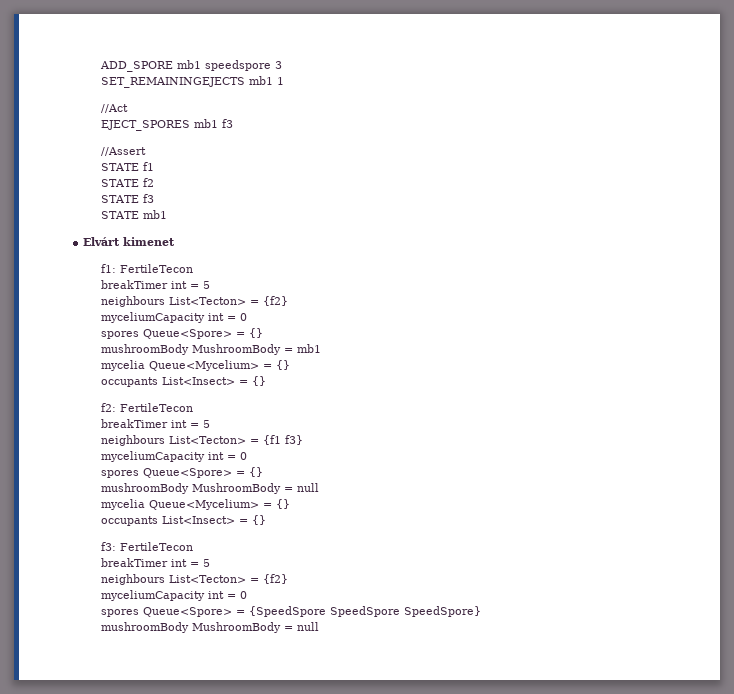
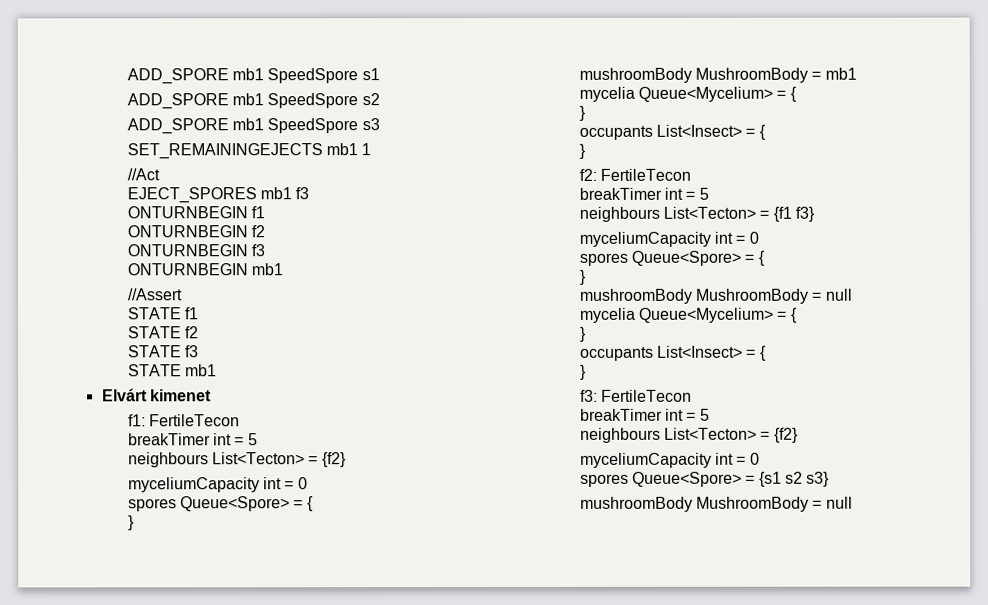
[100,60,283,72] ADD_SPORE mb1 speedspore 3 -> [126,68,380,85] [126,93,380,110] [126,118,380,135] ADD_SPORE mb1 SpeedSpore s1 // ADD_SPORE mb1 SpeedSpore s2 // ADD_SPORE mb1 SpeedSpore s3
(234, 123) none -> [126,206,266,219] [126,225,266,238] [126,244,266,257] [126,263,284,276] // ONTURNBEGIN f1 // ONTURNBEGIN f2 // ONTURNBEGIN f3 // ONTURNBEGIN mb1
[249,328,264,338] {} -> [306,496,314,512] [127,515,135,531] { // }
[276,360,291,370] [101,376,267,387] {} // occupants List<Insect> = {} -> [789,86,797,102] [578,105,586,121] [578,124,766,140] [578,143,586,159] { // } // occupants List<Insect> = { // }
[249,467,264,477] {} -> [757,250,765,266] [578,269,586,285] { // }
[276,499,291,509] [101,515,267,526] {} // occupants List<Insect> = {} -> [790,307,798,323] [579,326,587,342] [579,345,767,361] [579,364,587,380] { // } // occupants List<Insect> = { // }
[249,606,482,617] {SpeedSpore SpeedSpore SpeedSpore} -> [758,471,831,487] {s1 s2 s3}

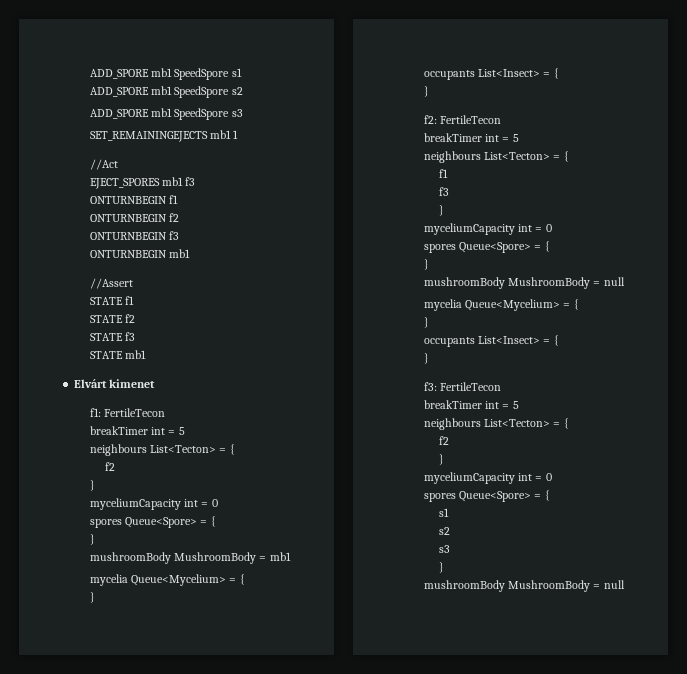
[321,452,347,468] {f2} -> [229,444,235,455] [104,462,115,471] [89,480,95,491] { // f2 // }
[772,206,816,222] {f1 f3} -> [563,151,569,162] [438,169,448,178] [438,187,449,196] [438,205,444,216] { // f1 // f3 // }
[773,427,799,443] [579,452,760,468] [579,471,831,487] {f2} // myceliumCapacity int = 0 // spores Queue<Spore> = {s1 s2 s3} -> [563,418,569,429] [438,436,449,445] [438,454,444,465] [423,472,552,484] [423,490,550,502] [438,508,449,517] [438,527,450,535] [438,545,450,553] [438,562,444,573] { // f2 // } // myceliumCapacity int = 0 // spores Queue<Spore> = { // s1 // s2 // s3 // }

